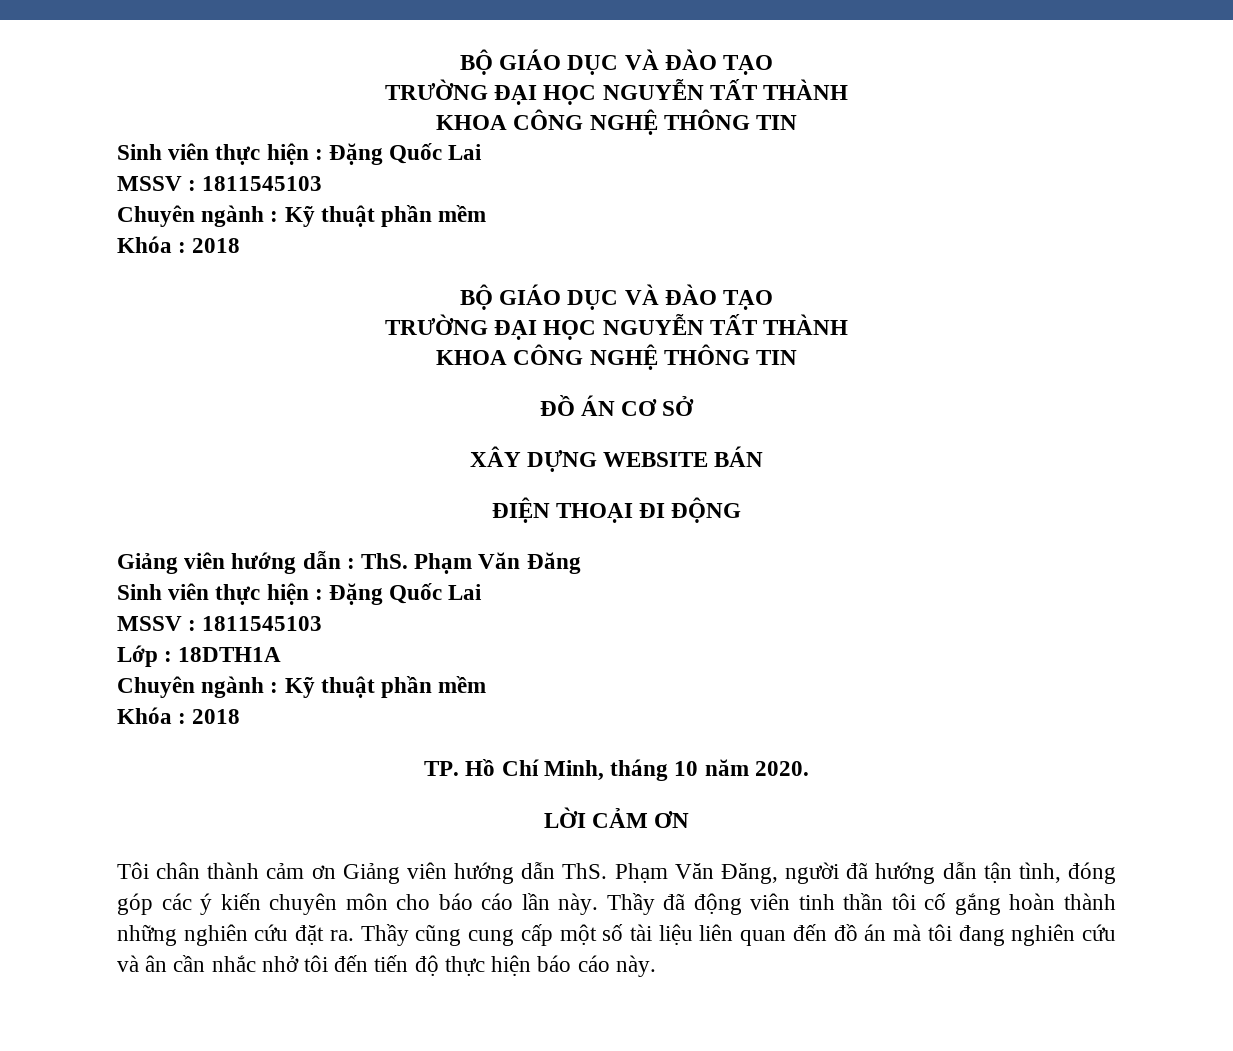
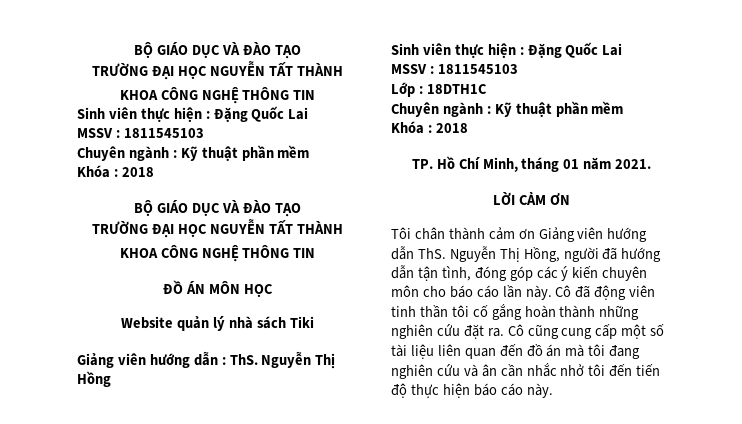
[621,396,695,416] [469,446,764,472] [491,497,742,523] CƠ SỞ // XÂY DỰNG WEBSITE BÁN // ĐIỆN THOẠI ĐI ĐỘNG -> [208,281,273,297] [121,316,314,331] MÔN HỌC // Website quản lý nhà sách Tiki
[414,552,581,574] Phạm Văn Đăng -> [261,351,336,369] [77,371,111,387] Nguyễn Thị Hồng
[178,647,282,662] 18DTH1A -> [426,84,487,94] 18DTH1C
[674,759,809,776] 10 năm 2020. -> [563,157,652,170] 01 năm 2021.
[614,863,778,884] Phạm Văn Đăng, -> [449,246,560,262] Nguyễn Thị Hồng,
[606,893,655,915] Thầy -> [555,285,572,297] Cô
[360,924,409,946] Thầy -> [507,324,524,336] Cô

